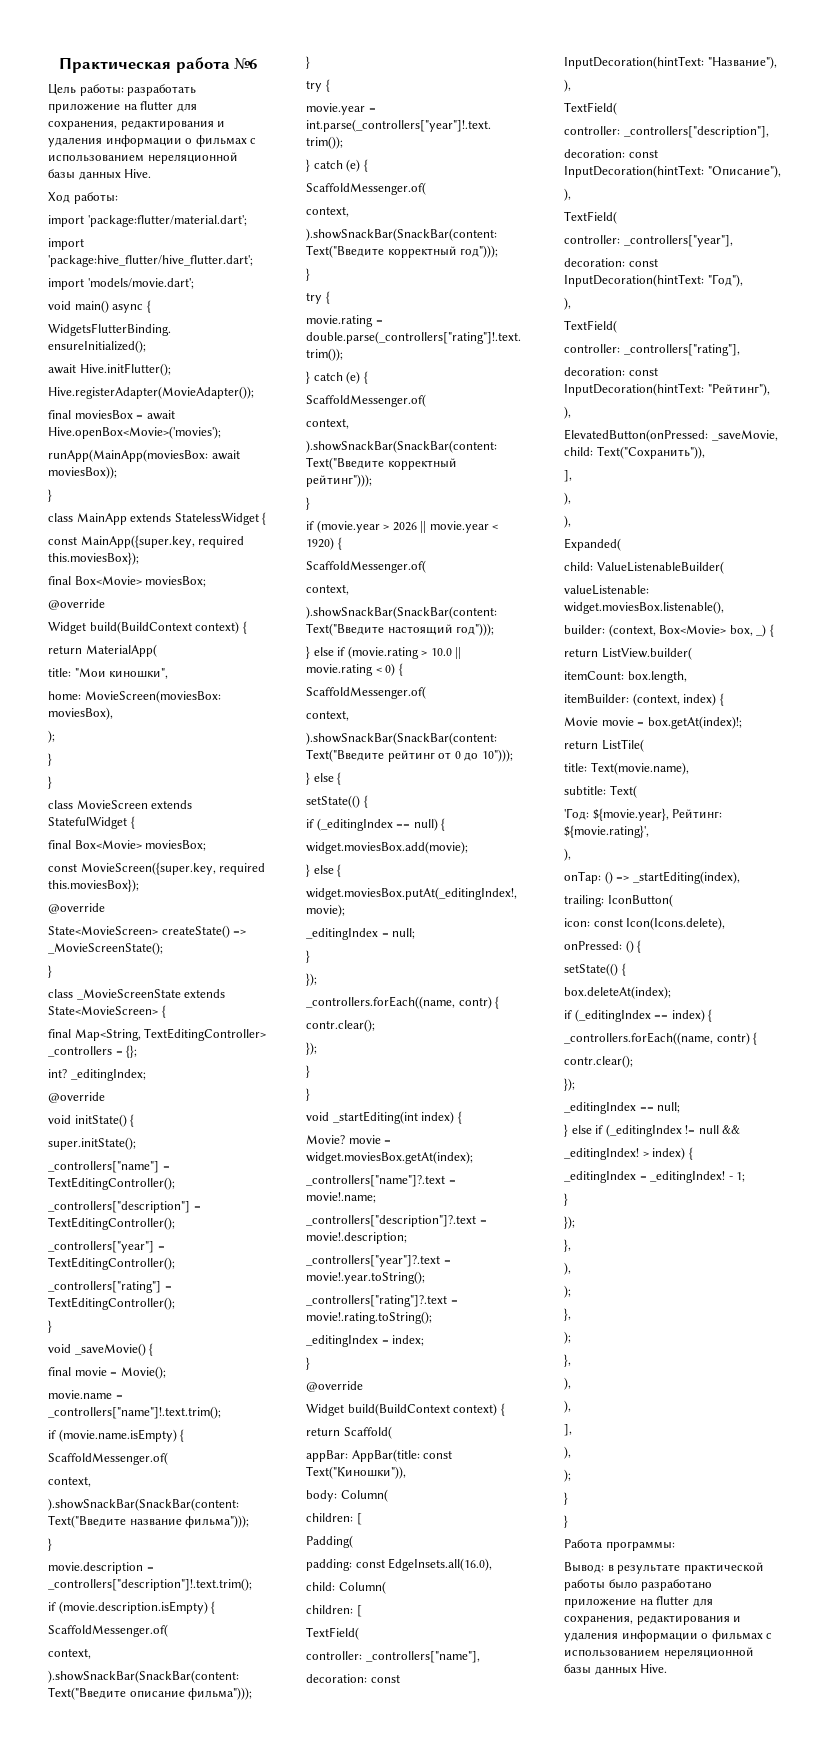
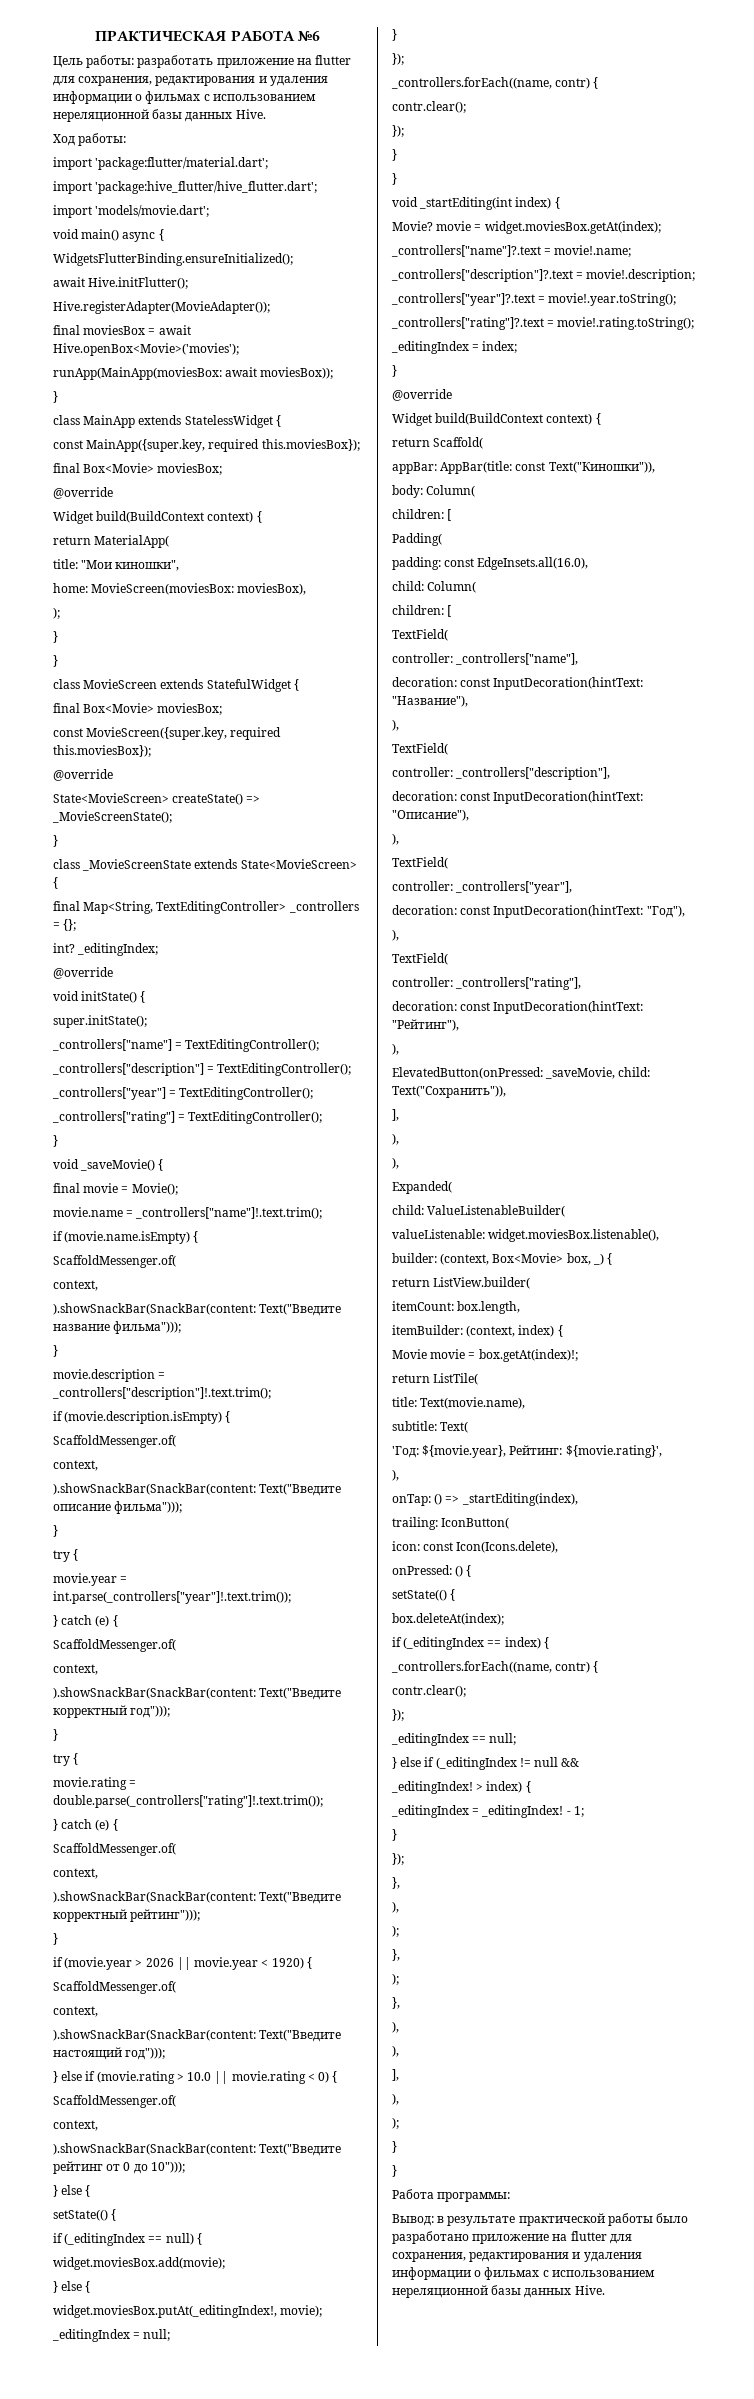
[59,57,230,73] Практическая работа -> [95,30,295,42] ПРАКТИЧЕСКАЯ РАБОТА

